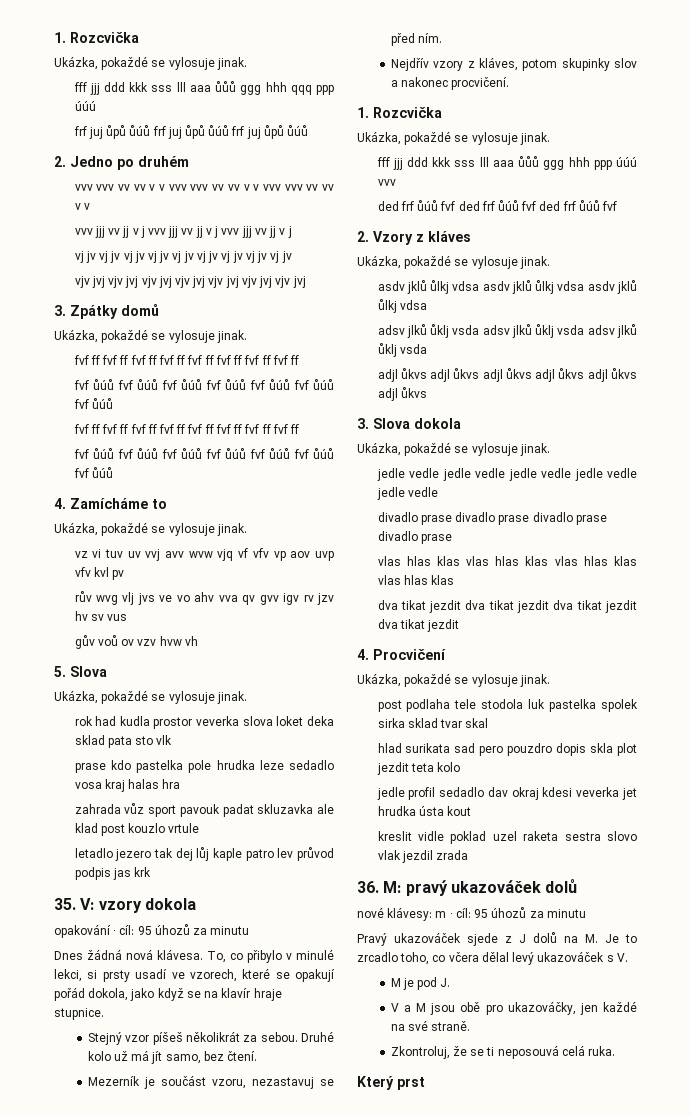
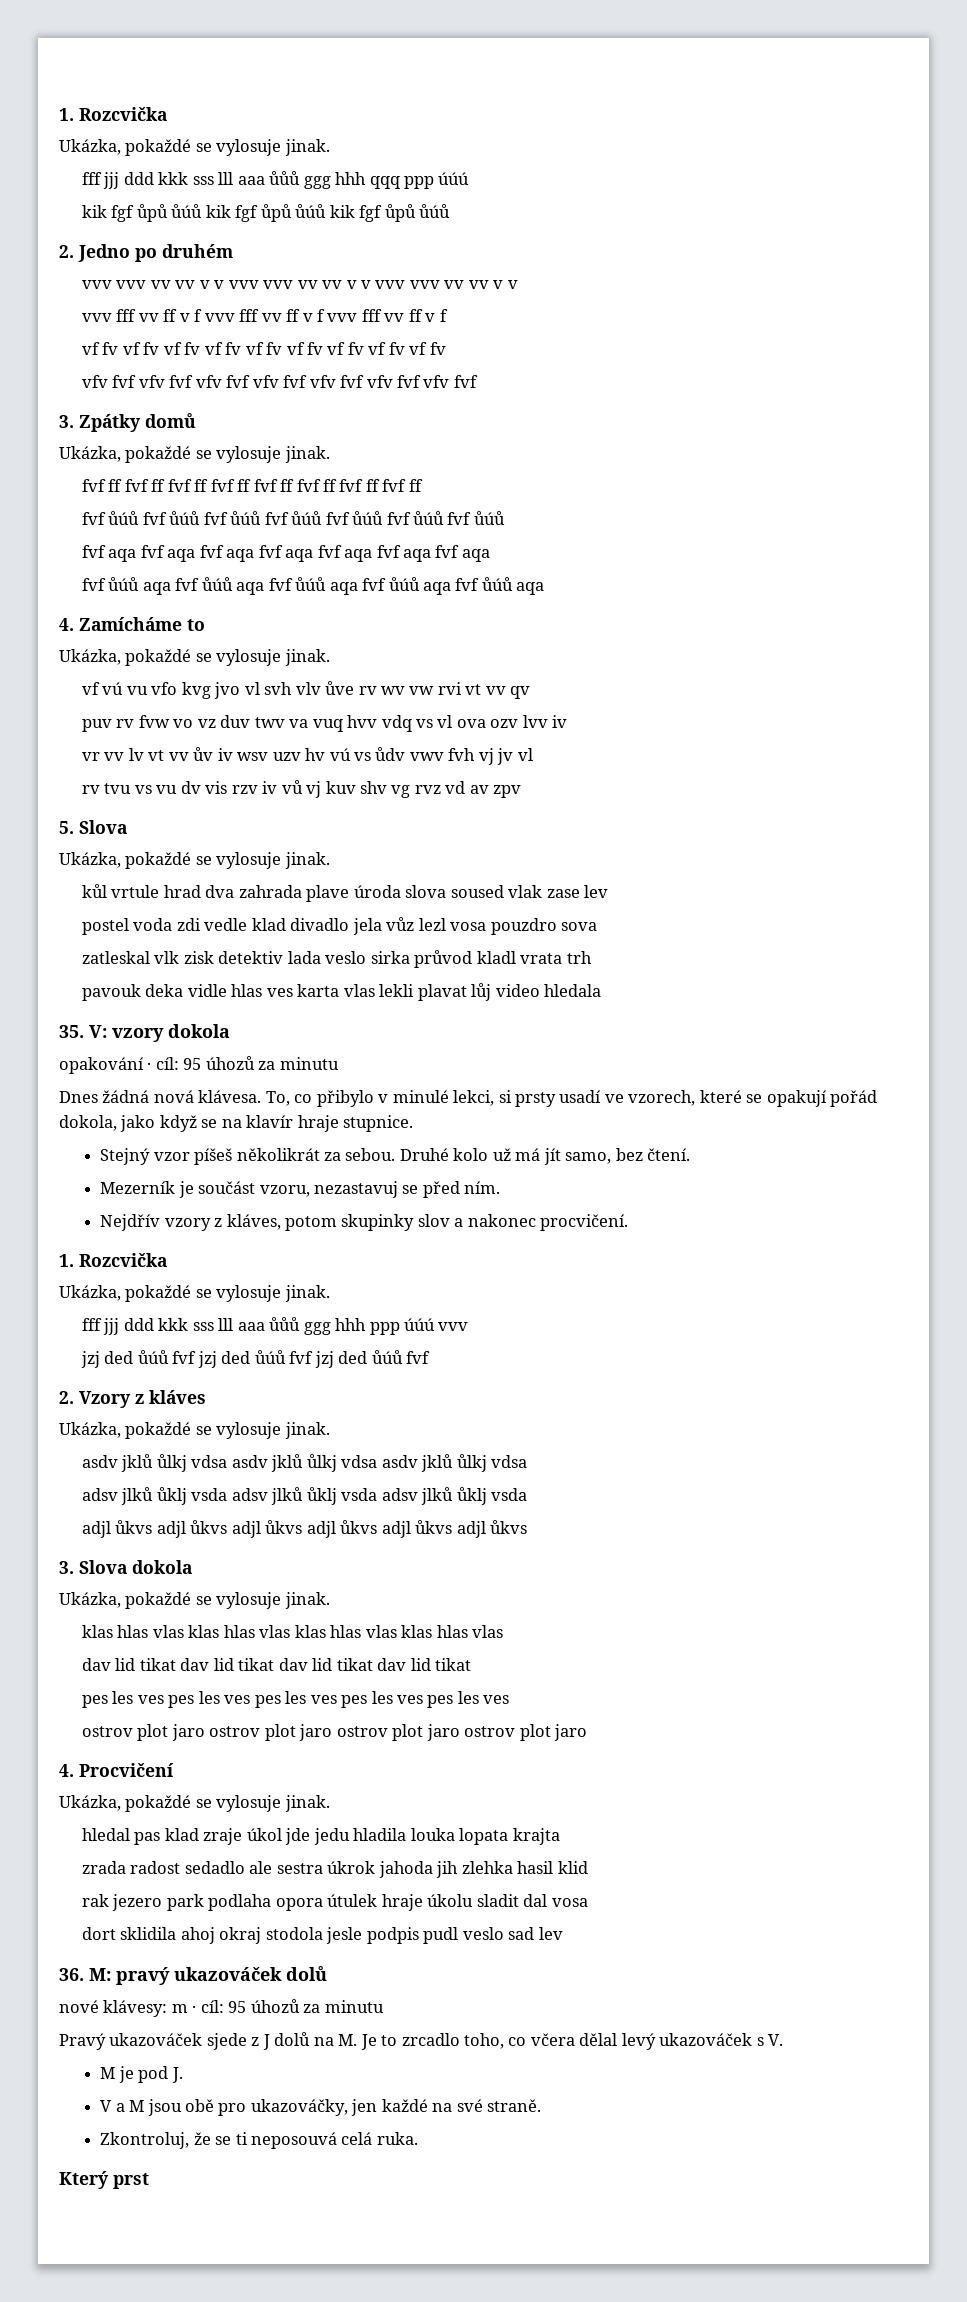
[73,125,261,139] frf juj ůpů ůúů frf juj ůpů ůúů frf juj -> [81,204,383,222] kik fgf ůpů ůúů kik fgf ůpů ůúů kik fgf
[94,226,292,238] [74,251,292,263] [74,276,306,288] jjj vv jj v j vvv jjj vv jj v j vvv jjj vv jj v j // vj jv vj jv vj jv vj jv vj jv vj jv vj jv vj jv vj jv // vjv jvj vjv jvj vjv jvj vjv jvj vjv jvj vjv jvj vjv jvj -> [116,309,448,322] [81,342,446,355] [81,375,478,388] fff vv ff v f vvv fff vv ff v f vvv fff vv ff v f // vf fv vf fv vf fv vf fv vf fv vf fv vf fv vf fv vf fv // vfv fvf vfv fvf vfv fvf vfv fvf vfv fvf vfv fvf vfv fvf
[90,424,300,434] [73,448,334,459] [73,467,113,478] ff fvf ff fvf ff fvf ff fvf ff fvf ff fvf ff fvf ff // fvf ůúů fvf ůúů fvf ůúů fvf ůúů fvf ůúů fvf ůúů fvf ůúů -> [108,545,490,562] [81,577,545,595] aqa fvf aqa fvf aqa fvf aqa fvf aqa fvf aqa fvf aqa // fvf ůúů aqa fvf ůúů aqa fvf ůúů aqa fvf ůúů aqa fvf ůúů aqa
[74,548,334,561] [74,567,125,580] [74,591,334,605] [74,611,128,621] [74,635,198,649] vz vi tuv uv vvj avv wvw vjq vf vfv vp aov uvp vfv kvl pv // rův wvg vlj jvs ve vo ahv vva qv gvv igv rv jzv hv sv vus // gův voů ov vzv hvw vh -> [81,681,531,699] [81,715,568,732] [81,747,533,765] [81,780,522,798] vf vú vu vfo kvg jvo vl svh vlv ůve rv wv vw rvi vt vv qv // puv rv fvw vo vz duv twv va vuq hvv vdq vs vl ova ozv lvv iv // vr vv lv vt vv ův iv wsv uzv hv vú vs ůdv vwv fvh vj jv vl // rv tvu vs vu dv vis rzv iv vů vj kuv shv vg rvz vd av zpv
[74,716,334,729] [74,735,173,748] [74,760,335,773] [74,779,181,792] [74,803,334,817] [74,823,200,836] [74,847,334,861] [74,867,152,880] rok had kudla prostor veverka slova loket deka sklad pata sto vlk // prase kdo pastelka pole hrudka leze sedadlo vosa kraj halas hra // zahrada vůz sport pavouk padat skluzavka ale klad post kouzlo vrtule // letadlo jezero tak dej lůj kaple patro lev průvod podpis jas krk -> [81,884,609,902] [81,917,598,935] [81,950,592,968] [81,983,602,1001] kůl vrtule hrad dva zahrada plave úroda slova soused vlak zase lev // postel voda zdi vedle klad divadlo jela vůz lezl vosa pouzdro sova // zatleskal vlk zisk detektiv lada veslo sirka průvod kladl vrata trh // pavouk deka vidle hlas ves karta vlas lekli plavat lůj video hledala
[377,200,576,211] ded frf ůúů fvf ded frf ůúů fvf ded frf -> [80,1350,368,1368] jzj ded ůúů fvf jzj ded ůúů fvf jzj ded
[376,468,637,481] [376,487,438,500] [377,512,607,525] [377,531,452,544] [377,556,637,566] [377,575,455,585] [377,600,637,613] [377,619,460,632] jedle vedle jedle vedle jedle vedle jedle vedle jedle vedle // divadlo prase divadlo prase divadlo prase divadlo prase // vlas hlas klas vlas hlas klas vlas hlas klas vlas hlas klas // dva tikat jezdit dva tikat jezdit dva tikat jezdit dva tikat jezdit -> [81,1625,504,1638] [81,1658,472,1671] [81,1691,510,1708] [81,1724,588,1741] klas hlas vlas klas hlas vlas klas hlas vlas klas hlas vlas // dav lid tikat dav lid tikat dav lid tikat dav lid tikat // pes les ves pes les ves pes les ves pes les ves pes les ves // ostrov plot jaro ostrov plot jaro ostrov plot jaro ostrov plot jaro
[377,699,638,712] [377,718,489,728] [377,743,637,756] [376,762,461,775] [376,787,637,800] [377,806,472,816] [377,831,637,844] [377,850,469,863] post podlaha tele stodola luk pastelka spolek sirka sklad tvar skal // hlad surikata sad pero pouzdro dopis skla plot jezdit teta kolo // jedle profil sedadlo dav okraj kdesi veverka jet hrudka ústa kout // kreslit vidle poklad uzel raketa sestra slovo vlak jezdil zrada -> [81,1828,560,1845] [81,1861,588,1878] [81,1894,588,1911] [81,1927,563,1944] hledal pas klad zraje úkol jde jedu hladila louka lopata krajta // zrada radost sedadlo ale sestra úkrok jahoda jih zlehka hasil klid // rak jezero park podlaha opora útulek hraje úkolu sladit dal vosa // dort sklidila ahoj okraj stodola jesle podpis pudl veslo sad lev

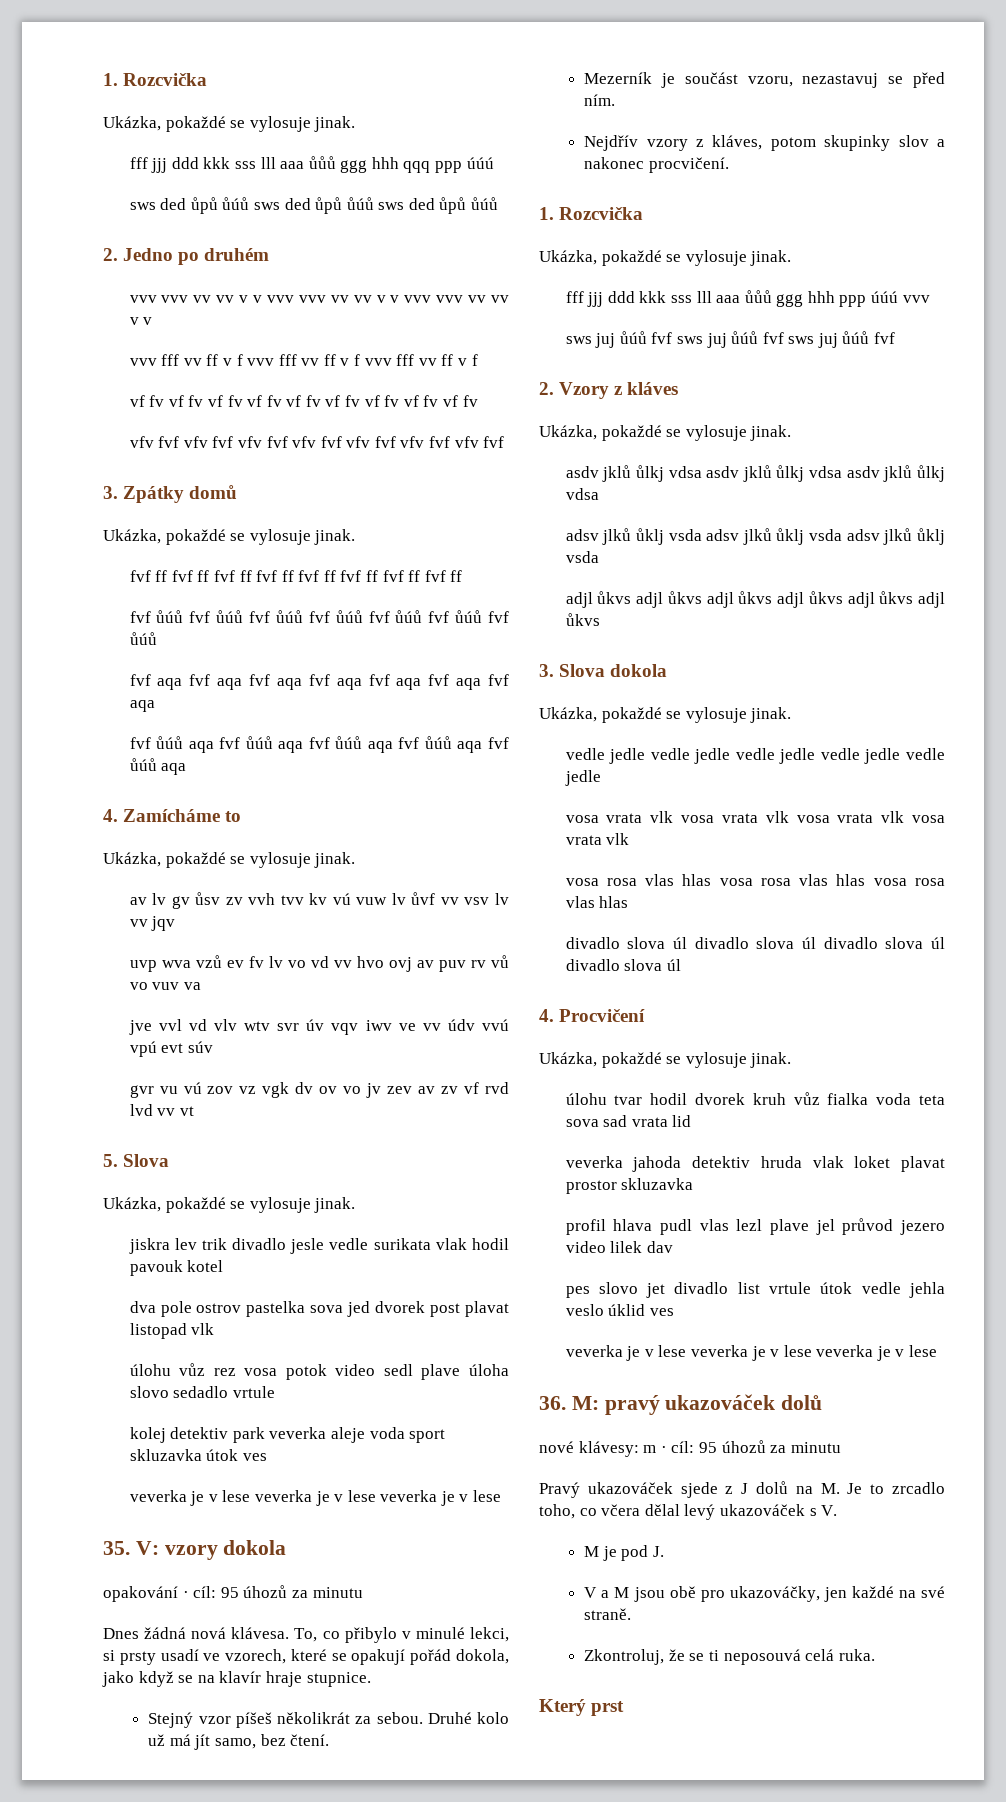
[81,204,383,222] kik fgf ůpů ůúů kik fgf ůpů ůúů kik fgf -> [129,197,435,214] sws ded ůpů ůúů sws ded ůpů ůúů sws ded
[81,681,531,699] [81,715,568,732] [81,747,533,765] [81,780,522,798] vf vú vu vfo kvg jvo vl svh vlv ůve rv wv vw rvi vt vv qv // puv rv fvw vo vz duv twv va vuq hvv vdq vs vl ova ozv lvv iv // vr vv lv vt vv ův iv wsv uzv hv vú vs ůdv vwv fvh vj jv vl // rv tvu vs vu dv vis rzv iv vů vj kuv shv vg rvz vd av zpv -> [129,892,510,909] [129,916,176,931] [129,955,510,972] [129,982,201,990] [128,1019,510,1035] [129,1041,213,1057] [129,1082,509,1098] [129,1104,194,1116] av lv gv ůsv zv vvh tvv kv vú vuw lv ůvf vv vsv lv vv jqv // uvp wva vzů ev fv lv vo vd vv hvo ovj av puv rv vů vo vuv va // jve vvl vd vlv wtv svr úv vqv iwv ve vv údv vvú vpú evt súv // gvr vu vú zov vz vgk dv ov vo jv zev av zv vf rvd lvd vv vt
[81,884,609,902] [81,917,598,935] [81,950,592,968] [81,983,602,1001] kůl vrtule hrad dva zahrada plave úroda slova soused vlak zase lev // postel voda zdi vedle klad divadlo jela vůz lezl vosa pouzdro sova // zatleskal vlk zisk detektiv lada veslo sirka průvod kladl vrata trh // pavouk deka vidle hlas ves karta vlas lekli plavat lůj video hledala -> [128,1238,510,1254] [129,1260,224,1276] [129,1301,510,1317] [129,1323,215,1339] [129,1363,510,1380] [129,1386,275,1398] [129,1427,446,1443] [129,1449,267,1461] [129,1490,502,1506] jiskra lev trik divadlo jesle vedle surikata vlak hodil pavouk kotel // dva pole ostrov pastelka sova jed dvorek post plavat listopad vlk // úlohu vůz rez vosa potok video sedl plave úloha slovo sedadlo vrtule // kolej detektiv park veverka aleje voda sport skluzavka útok ves // veverka je v lese veverka je v lese veverka je v lese
[80,1350,368,1368] jzj ded ůúů fvf jzj ded ůúů fvf jzj ded -> [565,331,838,348] sws juj ůúů fvf sws juj ůúů fvf sws juj
[81,1625,504,1638] [81,1658,472,1671] [81,1691,510,1708] [81,1724,588,1741] klas hlas vlas klas hlas vlas klas hlas vlas klas hlas vlas // dav lid tikat dav lid tikat dav lid tikat dav lid tikat // pes les ves pes les ves pes les ves pes les ves pes les ves // ostrov plot jaro ostrov plot jaro ostrov plot jaro ostrov plot jaro -> [565,748,945,764] [564,770,601,786] [565,811,945,823] [565,833,630,845] [565,874,945,886] [565,896,629,908] [565,937,945,949] [565,959,681,971] vedle jedle vedle jedle vedle jedle vedle jedle vedle jedle // vosa vrata vlk vosa vrata vlk vosa vrata vlk vosa vrata vlk // vosa rosa vlas hlas vosa rosa vlas hlas vosa rosa vlas hlas // divadlo slova úl divadlo slova úl divadlo slova úl divadlo slova úl
[81,1828,560,1845] [81,1861,588,1878] [81,1894,588,1911] [81,1927,563,1944] hledal pas klad zraje úkol jde jedu hladila louka lopata krajta // zrada radost sedadlo ale sestra úkrok jahoda jih zlehka hasil klid // rak jezero park podlaha opora útulek hraje úkolu sladit dal vosa // dort sklidila ahoj okraj stodola jesle podpis pudl veslo sad lev -> [565,1092,945,1105] [565,1115,692,1127] [565,1156,945,1172] [565,1178,694,1194] [565,1218,945,1235] [565,1241,673,1253] [565,1282,945,1298] [565,1304,674,1316] [565,1345,938,1361] úlohu tvar hodil dvorek kruh vůz fialka voda teta sova sad vrata lid // veverka jahoda detektiv hruda vlak loket plavat prostor skluzavka // profil hlava pudl vlas lezl plave jel průvod jezero video lilek dav // pes slovo jet divadlo list vrtule útok vedle jehla veslo úklid ves // veverka je v lese veverka je v lese veverka je v lese

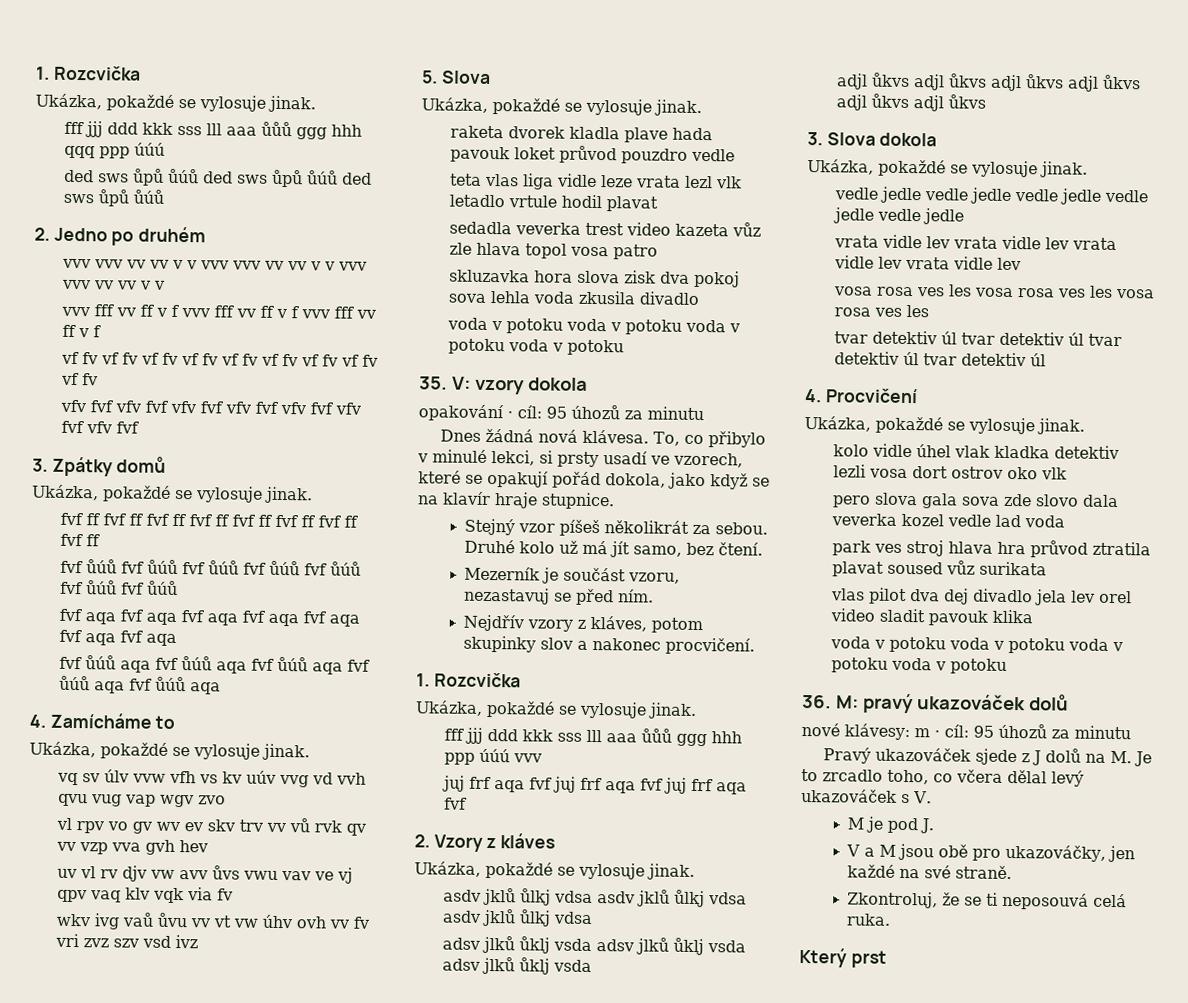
[129,197,435,214] sws ded ůpů ůúů sws ded ůpů ůúů sws ded -> [64,168,373,188] [63,193,95,204] ded sws ůpů ůúů ded sws ůpů ůúů ded sws
[129,892,510,909] [129,916,176,931] [129,955,510,972] [129,982,201,990] [128,1019,510,1035] [129,1041,213,1057] [129,1082,509,1098] [129,1104,194,1116] av lv gv ůsv zv vvh tvv kv vú vuw lv ůvf vv vsv lv vv jqv // uvp wva vzů ev fv lv vo vd vv hvo ovj av puv rv vů vo vuv va // jve vvl vd vlv wtv svr úv vqv iwv ve vv údv vvú vpú evt súv // gvr vu vú zov vz vgk dv ov vo jv zev av zv vf rvd lvd vv vt -> [57,769,367,788] [58,793,227,808] [56,817,367,836] [56,839,209,855] [57,865,354,884] [57,887,234,904] [56,912,371,930] [55,933,199,949] vq sv úlv vvw vfh vs kv uúv vvg vd vvh qvu vug vap wgv zvo // vl rpv vo gv wv ev skv trv vv vů rvk qv vv vzp vva gvh hev // uv vl rv djv vw avv ůvs vwu vav ve vj qpv vaq klv vqk via fv // wkv ivg vaů ůvu vv vt vw úhv ovh vv fv vri zvz szv vsd ivz
[128,1238,510,1254] [129,1260,224,1276] [129,1301,510,1317] [129,1323,215,1339] [129,1363,510,1380] [129,1386,275,1398] [129,1427,446,1443] [129,1449,267,1461] [129,1490,502,1506] jiskra lev trik divadlo jesle vedle surikata vlak hodil pavouk kotel // dva pole ostrov pastelka sova jed dvorek post plavat listopad vlk // úlohu vůz rez vosa potok video sedl plave úloha slovo sedadlo vrtule // kolej detektiv park veverka aleje voda sport skluzavka útok ves // veverka je v lese veverka je v lese veverka je v lese -> [450,125,714,143] [450,145,736,164] [450,173,743,190] [449,194,659,212] [449,221,762,237] [449,242,659,260] [449,269,741,288] [448,290,701,306] [447,317,741,335] [448,338,625,356] raketa dvorek kladla plave hada pavouk loket průvod pouzdro vedle // teta vlas liga vidle leze vrata lezl vlk letadlo vrtule hodil plavat // sedadla veverka trest video kazeta vůz zle hlava topol vosa patro // skluzavka hora slova zisk dva pokoj sova lehla voda zkusila divadlo // voda v potoku voda v potoku voda v potoku voda v potoku
[565,331,870,348] sws juj ůúů fvf sws juj ůúů fvf sws juj ůúů -> [442,775,748,795] juj frf aqa fvf juj frf aqa fvf juj frf aqa
[565,811,945,823] [565,833,630,845] [565,874,945,886] [565,896,629,908] [565,937,945,949] [565,959,663,971] vosa vrata vlk vosa vrata vlk vosa vrata vlk vosa vrata vlk // vosa rosa vlas hlas vosa rosa vlas hlas vosa rosa vlas hlas // divadlo slova úl divadlo slova úl divadlo slova úl divadlo slova -> [834,234,1118,251] [834,255,1022,271] [833,284,1156,299] [834,304,930,318] [834,330,1123,347] [834,351,1027,367] vrata vidle lev vrata vidle lev vrata vidle lev vrata vidle lev // vosa rosa ves les vosa rosa ves les vosa rosa ves les // tvar detektiv úl tvar detektiv úl tvar detektiv úl tvar detektiv
[565,1092,945,1105] [565,1115,692,1127] [565,1156,945,1172] [565,1178,694,1194] [565,1218,945,1235] [565,1241,673,1253] [565,1282,945,1298] [565,1304,674,1316] [565,1345,938,1361] úlohu tvar hodil dvorek kruh vůz fialka voda teta sova sad vrata lid // veverka jahoda detektiv hruda vlak loket plavat prostor skluzavka // profil hlava pudl vlas lezl plave jel průvod jezero video lilek dav // pes slovo jet divadlo list vrtule útok vedle jehla veslo úklid ves // veverka je v lese veverka je v lese veverka je v lese -> [833,443,1120,460] [833,464,1068,480] [832,492,1120,509] [831,513,1066,528] [832,540,1152,558] [832,560,1048,577] [831,587,1133,606] [830,608,1034,626] [830,636,1124,654] [831,657,1008,674] kolo vidle úhel vlak kladka detektiv lezli vosa dort ostrov oko vlk // pero slova gala sova zde slovo dala veverka kozel vedle lad voda // park ves stroj hlava hra průvod ztratila plavat soused vůz surikata // vlas pilot dva dej divadlo jela lev orel video sladit pavouk klika // voda v potoku voda v potoku voda v potoku voda v potoku

